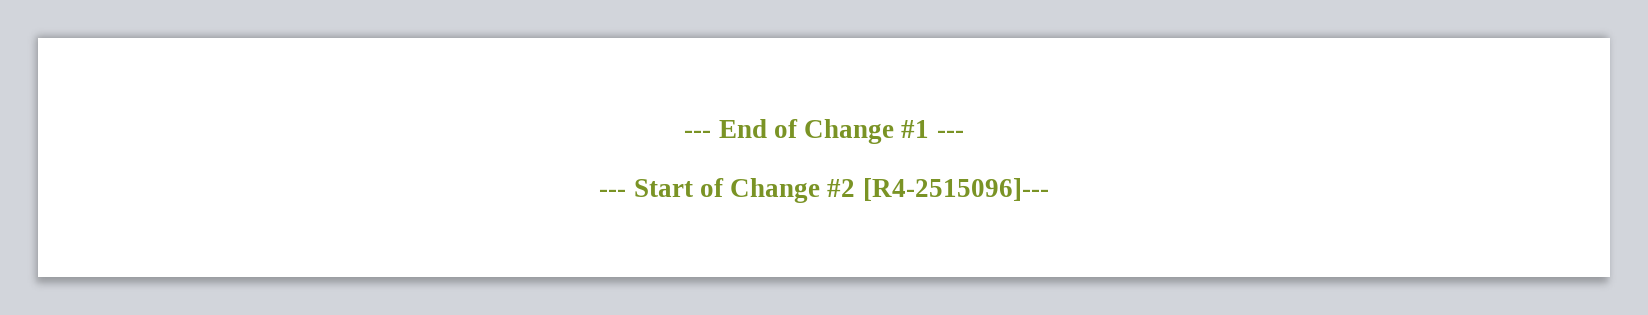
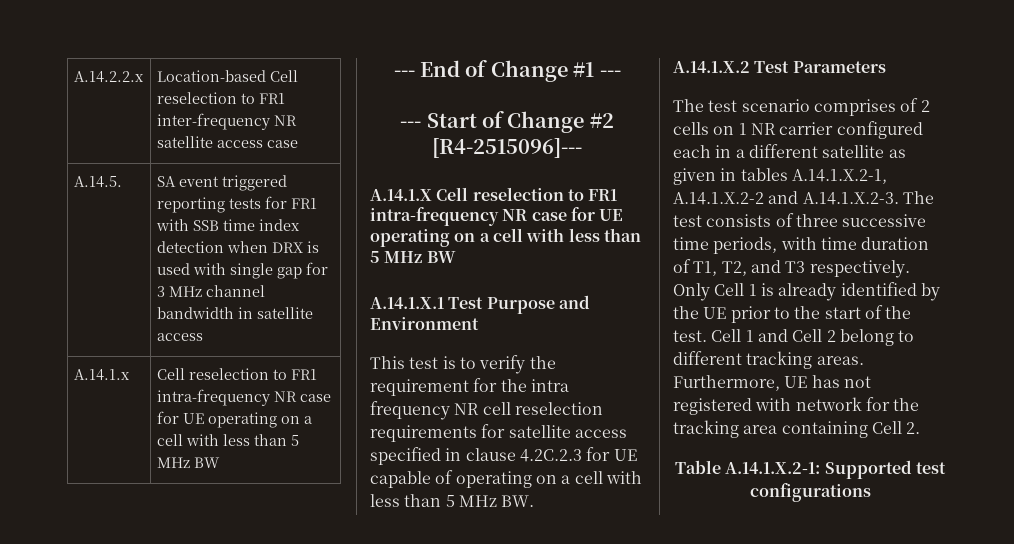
(684, 134) none -> [73,71,144,83] [156,70,298,82] [156,92,285,104] [156,113,297,130] [156,136,298,148] [73,176,122,188] [156,175,287,191] [156,196,317,213] [155,219,300,231] [156,241,319,253] [156,262,328,279] [156,285,265,297] [156,307,313,319] [156,333,203,341] [73,369,130,381] [156,368,317,380] [156,389,331,406] [156,411,312,428] [156,434,299,446] [156,457,220,468] A.14.2.2.x | Location-based Cell reselection to FR1 inter-frequency NR satellite access case // A.14.5. | SA event triggered reporting tests for FR1 with SSB time index detection when DRX is used with single gap for 3 MHz channel bandwidth in satellite access // A.14.1.x | Cell reselection to FR1 intra-frequency NR case for UE operating on a cell with less than 5 MHz BW //
(1049, 189) none -> [370,187,618,201] [370,207,624,226] [370,228,641,247] [370,251,456,263] [370,295,590,314] [370,317,479,330] [370,355,556,374] [370,378,569,396] [370,401,603,420] [370,424,627,442] [370,447,637,465] [370,470,642,488] [370,494,535,507] [673,61,886,73] [673,98,930,116] [673,121,923,139] [673,144,906,158] [673,168,887,185] [673,191,934,205] [673,213,927,227] [673,237,930,254] [673,259,910,278] [673,282,940,301] [673,305,912,323] [673,329,915,346] [673,351,864,369] [673,375,871,391] [673,397,920,415] [673,420,921,438] [675,460,946,479] [749,483,871,502] // A.14.1.X Cell reselection to FR1 intra-frequency NR case for UE operating on a cell with less than 5 MHz BW // A.14.1.X.1 Test Purpose and Environment // This test is to verify the requirement for the intra frequency NR cell reselection requirements for satellite access specified in clause 4.2C.2.3 for UE capable of operating on a cell with less than 5 MHz BW. // A.14.1.X.2 Test Parameters // The test scenario comprises of 2 cells on 1 NR carrier configured each in a different satellite as given in tables A.14.1.X.2-1, A.14.1.X.2-2 and A.14.1.X.2-3. The test consists of three successive time periods, with time duration of T1, T2, and T3 respectively. Only Cell 1 is already identified by the UE prior to the start of the test. Cell 1 and Cell 2 belong to different tracking areas. Furthermore, UE has not registered with network for the tracking area containing Cell 2. // Table A.14.1.X.2-1: Supported test configurations

